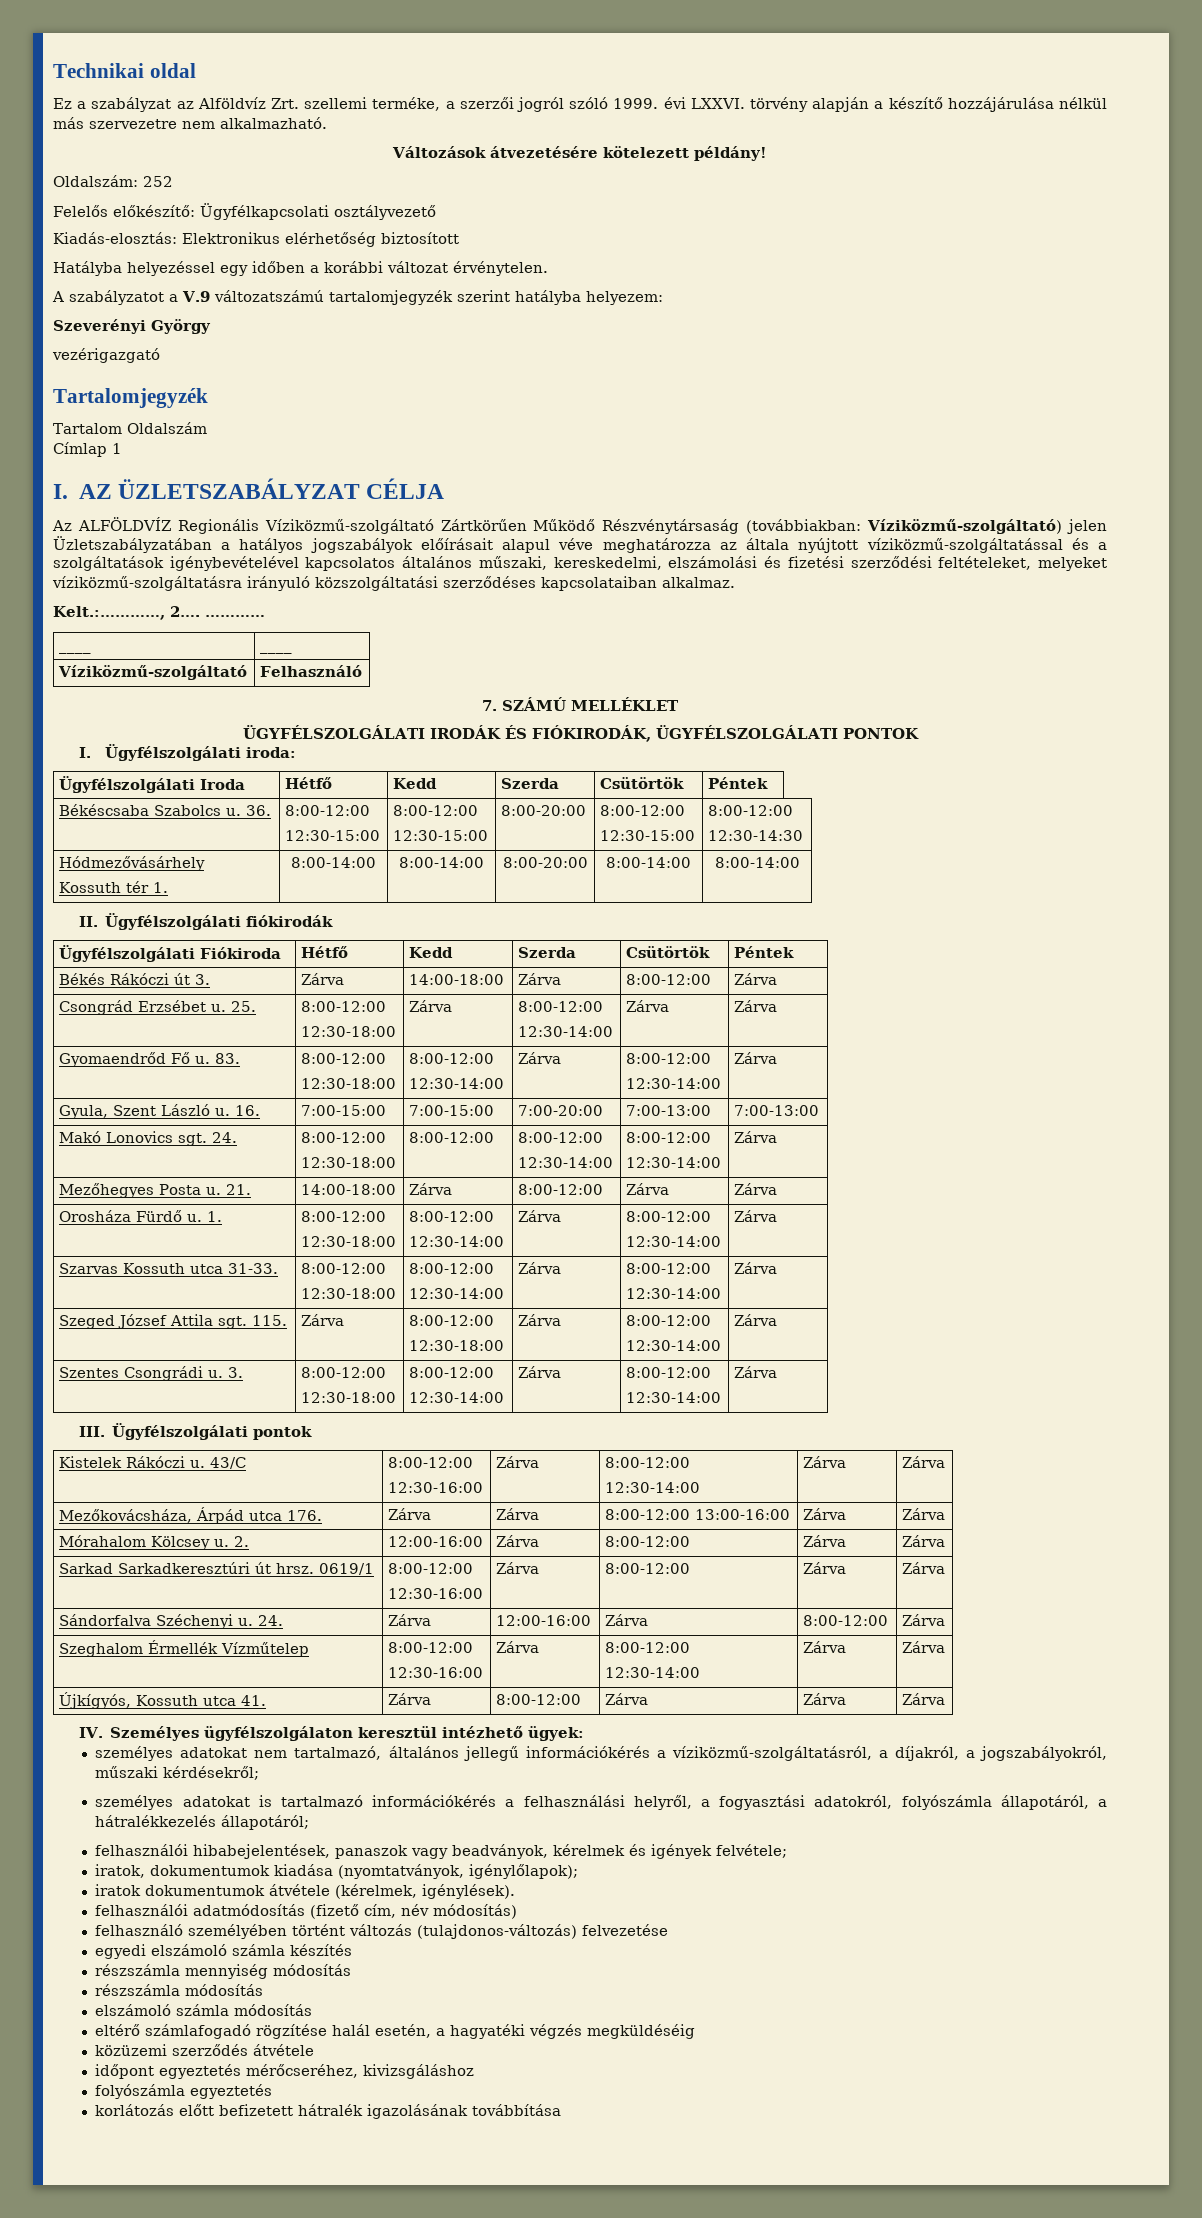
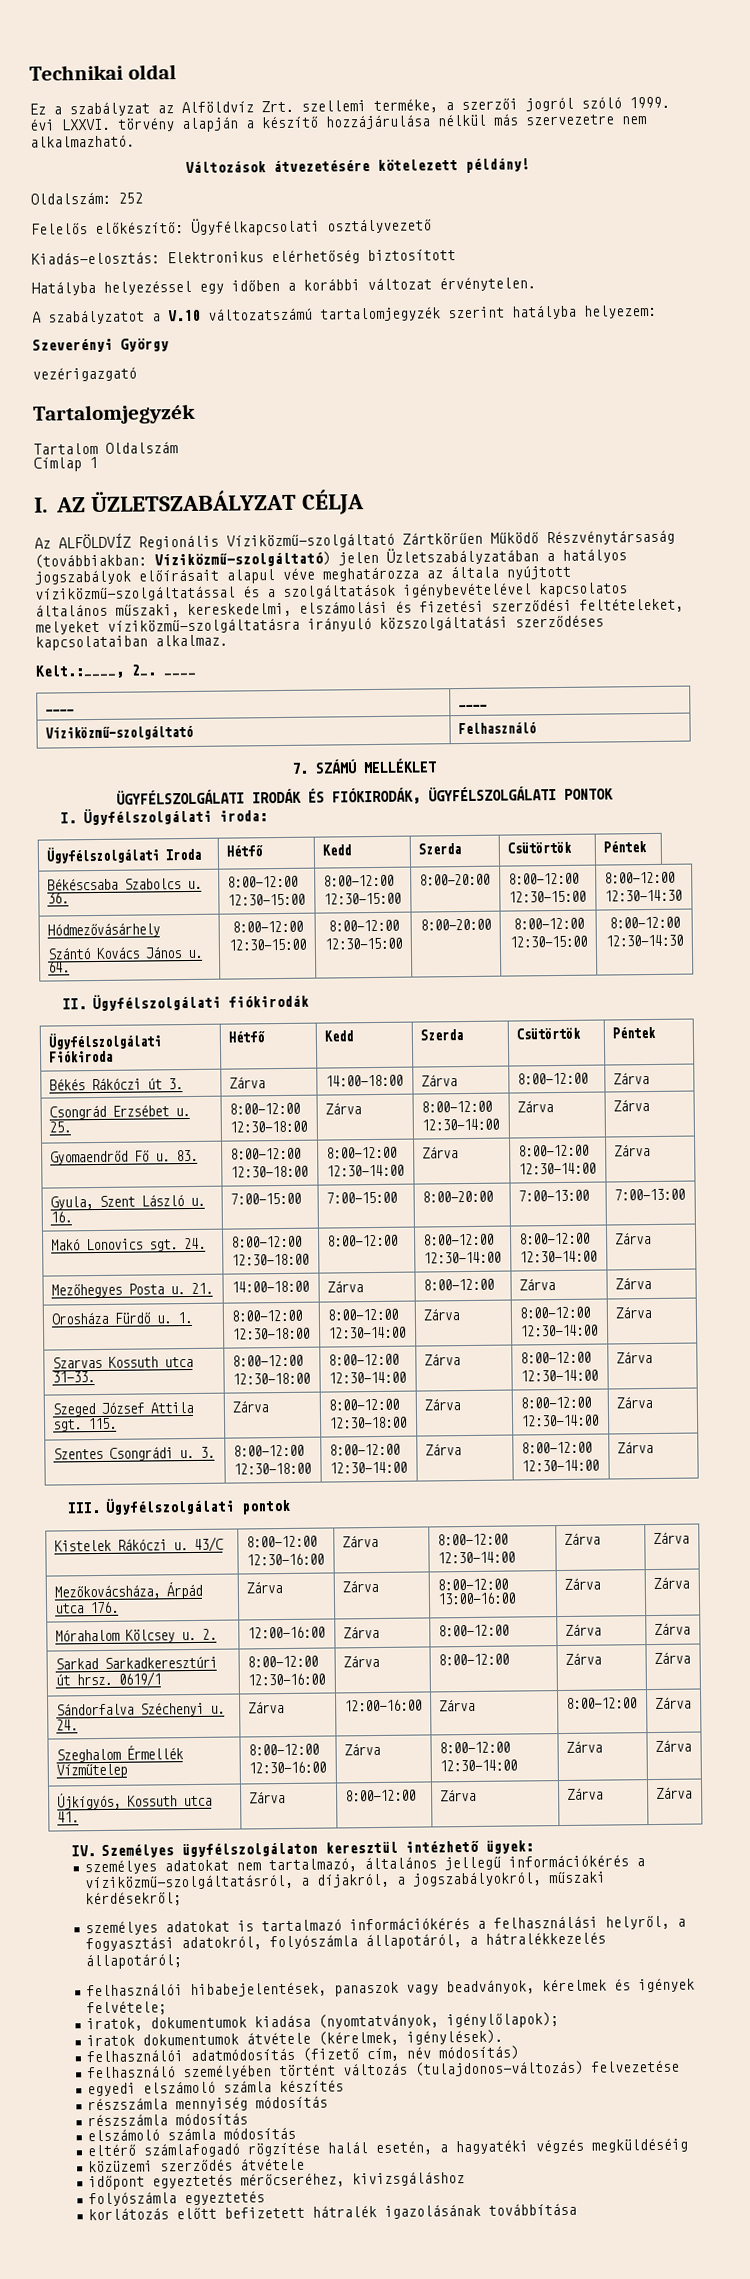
[182,291,210,302] V.9 -> [168,309,201,322] V.10
[59,881,169,893] [291,857,376,868] [399,857,484,868] [502,857,588,868] [606,857,691,868] [714,857,800,868] Kossuth tér 1. | 8:00-14:00 | 8:00-14:00 | 8:00-20:00 | 8:00-14:00 | 8:00-14:00 -> [46,946,203,960] [47,961,70,973] [231,920,303,933] [228,938,306,951] [327,919,399,932] [324,937,402,950] [420,918,491,931] [512,917,584,930] [509,935,587,948] [608,916,680,929] [605,934,683,947] Szántó Kovács János u. 64. | 8:00-12:00 // 12:30-15:00 | 8:00-12:00 // 12:30-15:00 | 8:00-20:00 | 8:00-12:00 // 12:30-15:00 | 8:00-12:00 // 12:30-14:30
[518,1105,604,1116] 7:00-20:00 -> [421,1190,493,1203] 8:00-20:00

